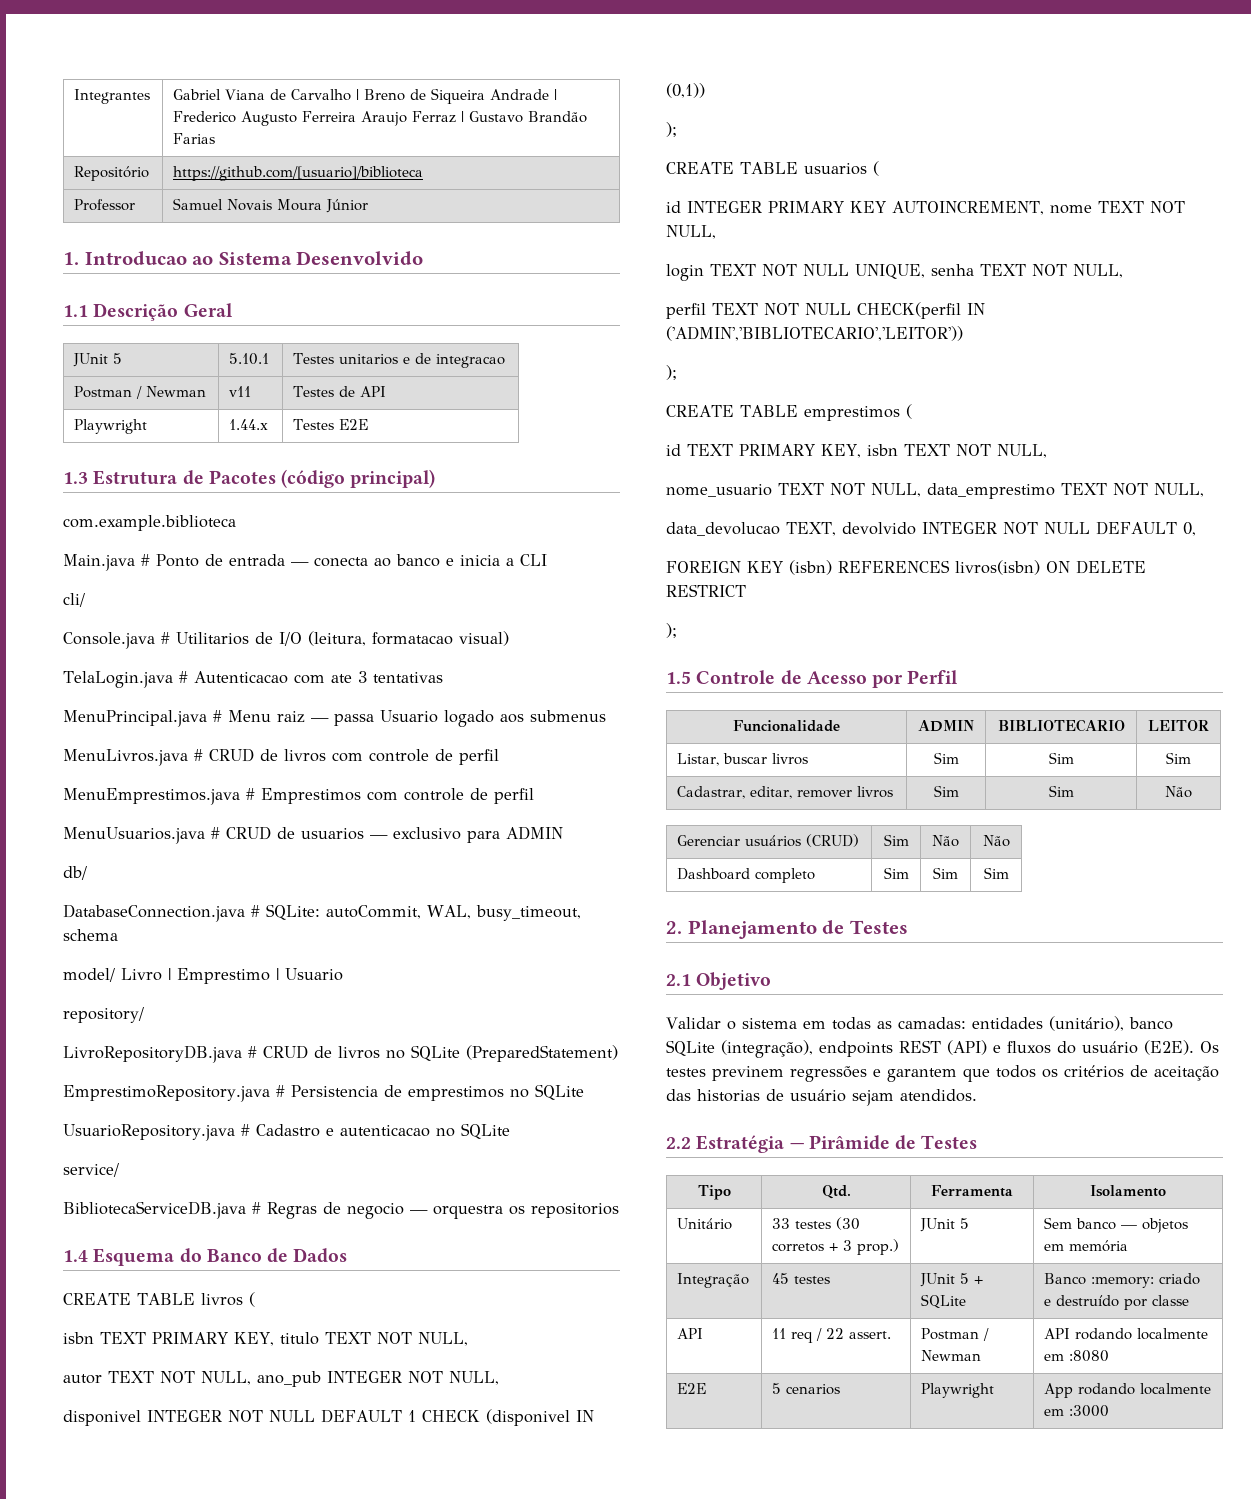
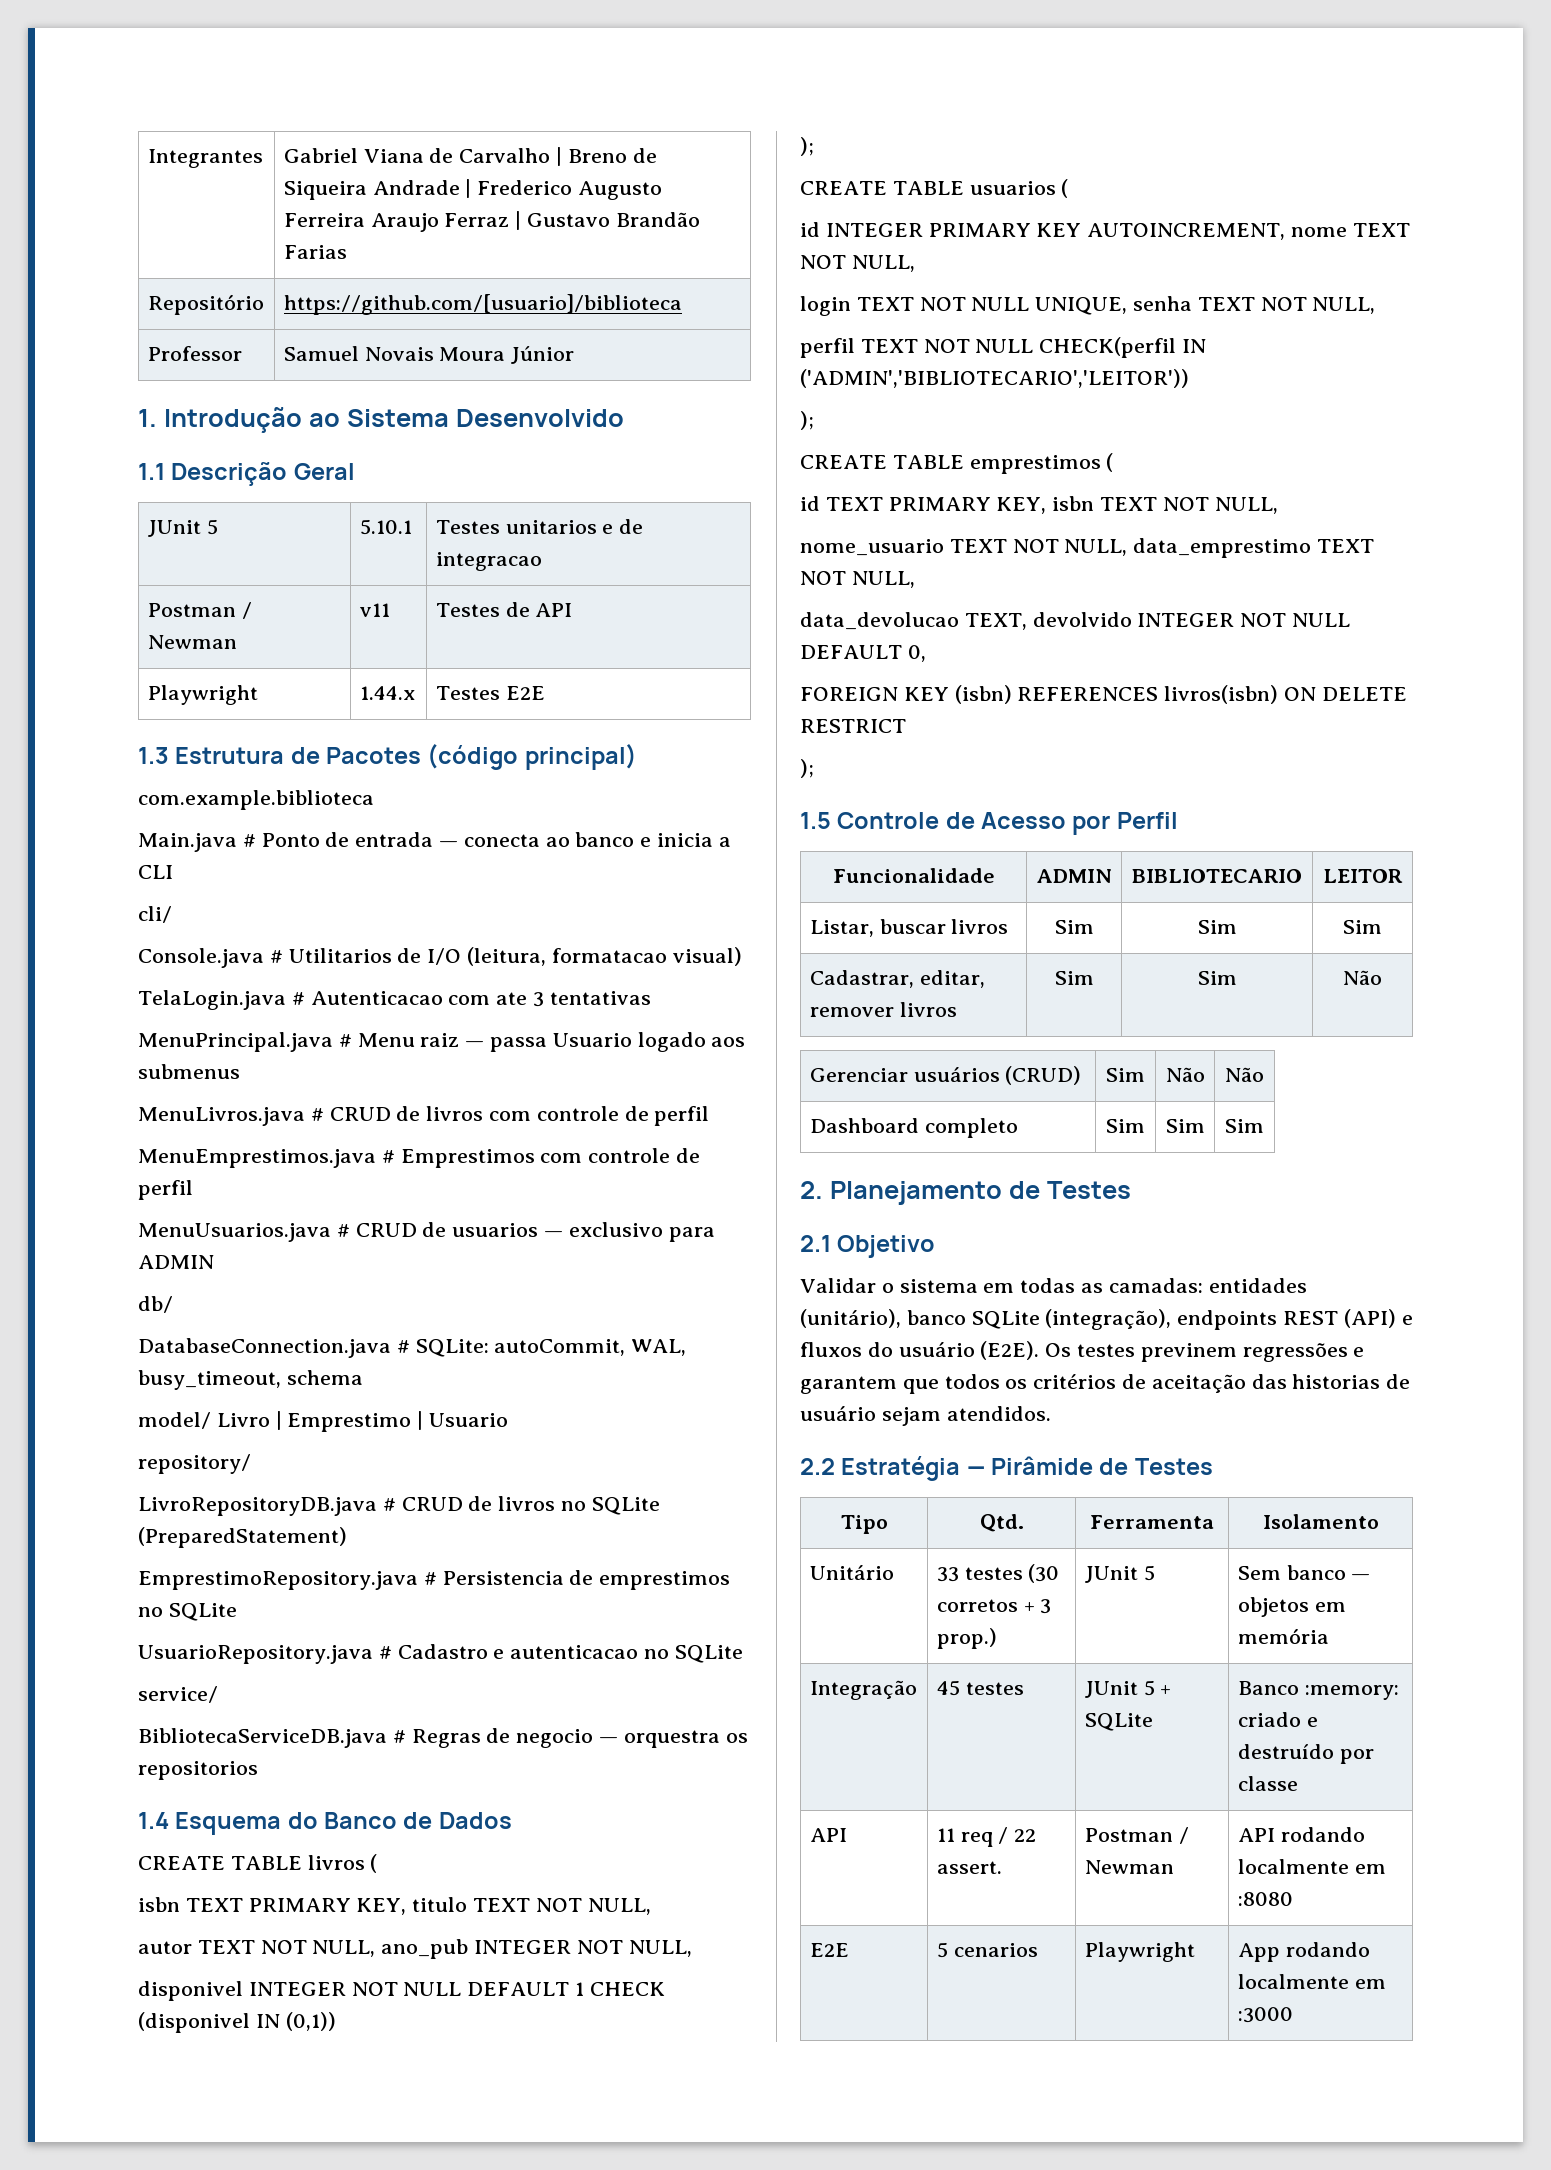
[84,251,187,265] Introducao -> [163,407,302,433] Introdução

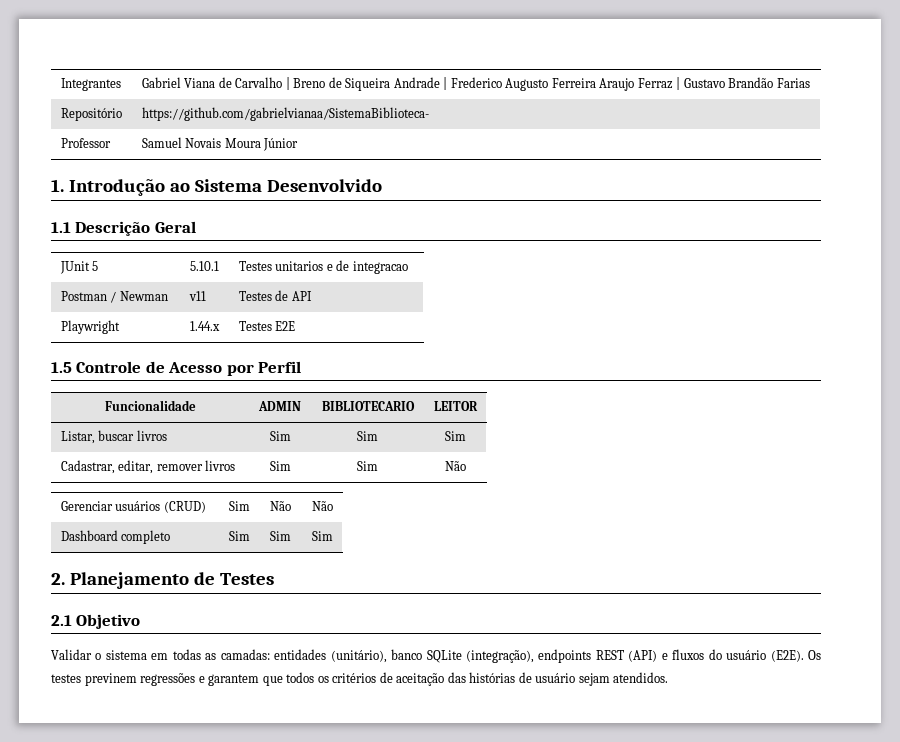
[283,294,682,315] https://github.com/[usuario]/biblioteca -> [141,107,429,121] https://github.com/gabrielvianaa/SistemaBiblioteca-
[138,744,637,770] [138,790,374,810] [138,832,731,852] [138,865,173,879] [138,906,172,923] [138,947,742,968] [138,990,651,1010] [138,1032,746,1052] [138,1064,240,1079] [138,1106,710,1126] [138,1148,701,1168] [138,1180,193,1200] [138,1222,715,1242] [138,1255,214,1269] [138,1296,173,1313] [138,1338,687,1358] [138,1370,363,1390] [138,1411,509,1432] [138,1454,251,1474] [138,1496,660,1516] [138,1527,347,1548] [138,1570,731,1590] [138,1603,237,1621] [138,1644,743,1664] [138,1686,218,1703] [138,1728,748,1748] [138,1761,258,1780] [138,1812,512,1835] [138,1854,378,1873] [138,1897,651,1915] [138,1939,692,1959] [138,1981,665,2001] [138,2012,336,2033] [800,137,814,156] [800,179,1069,198] [800,222,1410,240] [800,255,915,272] [800,296,1376,316] [800,337,1207,358] [800,369,1189,388] [800,411,814,430] [800,453,1114,474] [800,496,1278,514] [800,538,1375,558] [800,571,915,588] [800,612,1351,630] [800,645,926,662] [800,685,1407,704] [800,719,906,733] [800,759,814,778] // 1.3 Estrutura de Pacotes (código principal) // com.example.biblioteca // Main.java # Ponto de entrada — conecta ao banco e inicia a CLI // cli/ // Console.java # Utilitarios de I/O (leitura, formatacao visual) // TelaLogin.java # Autenticacao com ate 3 tentativas // MenuPrincipal.java # Menu raiz — passa Usuario logado aos submenus // MenuLivros.java # CRUD de livros com controle de perfil // MenuEmprestimos.java # Emprestimos com controle de perfil // MenuUsuarios.java # CRUD de usuarios — exclusivo para ADMIN // db/ // DatabaseConnection.java # SQLite: autoCommit, WAL, busy_timeout, schema // model/ Livro | Emprestimo | Usuario // repository/ // LivroRepositoryDB.java # CRUD de livros no SQLite (PreparedStatement) // EmprestimoRepository.java # Persistencia de emprestimos no SQLite // UsuarioRepository.java # Cadastro e autenticacao no SQLite // service/ // BibliotecaServiceDB.java # Regras de negocio — orquestra os repositorios // 1.4 Esquema do Banco de Dados // CREATE TABLE livros ( // isbn TEXT PRIMARY KEY, titulo TEXT NOT NULL, // autor TEXT NOT NULL, ano_pub INTEGER NOT NULL, // disponivel INTEGER NOT NULL DEFAULT 1 CHECK (disponivel IN (0,1)) // ); // CREATE TABLE usuarios ( // id INTEGER PRIMARY KEY AUTOINCREMENT, nome TEXT NOT NULL, // login TEXT NOT NULL UNIQUE, senha TEXT NOT NULL, // perfil TEXT NOT NULL CHECK(perfil IN ('ADMIN','BIBLIOTECARIO','LEITOR')) // ); // CREATE TABLE emprestimos ( // id TEXT PRIMARY KEY, isbn TEXT NOT NULL, // nome_usuario TEXT NOT NULL, data_emprestimo TEXT NOT NULL, // data_devolucao TEXT, devolvido INTEGER NOT NULL DEFAULT 0, // FOREIGN KEY (isbn) REFERENCES livros(isbn) ON DELETE RESTRICT // ); -> (296, 326) none
[1292,1374,1381,1389] historias -> [469,672,516,683] histórias
[800,1456,1213,1481] [840,1515,888,1534] [979,1514,1024,1532] [1090,1515,1215,1529] [1262,1514,1379,1529] [809,1565,894,1580] [936,1564,1060,1583] [936,1599,1052,1614] [936,1628,997,1649] [1084,1565,1155,1583] [1237,1565,1371,1580] [1237,1597,1346,1617] [1237,1628,1329,1644] [809,1680,917,1700] [936,1680,1024,1696] [1084,1680,1172,1698] [1084,1713,1153,1731] [1237,1681,1399,1700] [1237,1712,1318,1727] [1237,1744,1374,1764] [1237,1776,1298,1791] [809,1828,847,1842] [936,1827,1037,1847] [936,1861,1002,1874] [1084,1827,1189,1844] [1084,1860,1174,1874] [1237,1827,1365,1842] [1237,1859,1386,1874] [1237,1892,1293,1906] [809,1943,849,1957] [936,1942,1038,1958] [1084,1942,1195,1962] [1237,1942,1370,1962] [1237,1974,1386,1989] [1237,2007,1293,2023] // 2.2 Estratégia — Pirâmide de Testes // Tipo | Qtd. | Ferramenta | Isolamento // Unitário | 33 testes (30 corretos + 3 prop.) | JUnit 5 | Sem banco — objetos em memória // Integração | 45 testes | JUnit 5 + SQLite | Banco :memory: criado e destruído por classe // API | 11 req / 22 assert. | Postman / Newman | API rodando localmente em :8080 // E2E | 5 cenarios | Playwright | App rodando localmente em :3000 -> (669, 677) none

